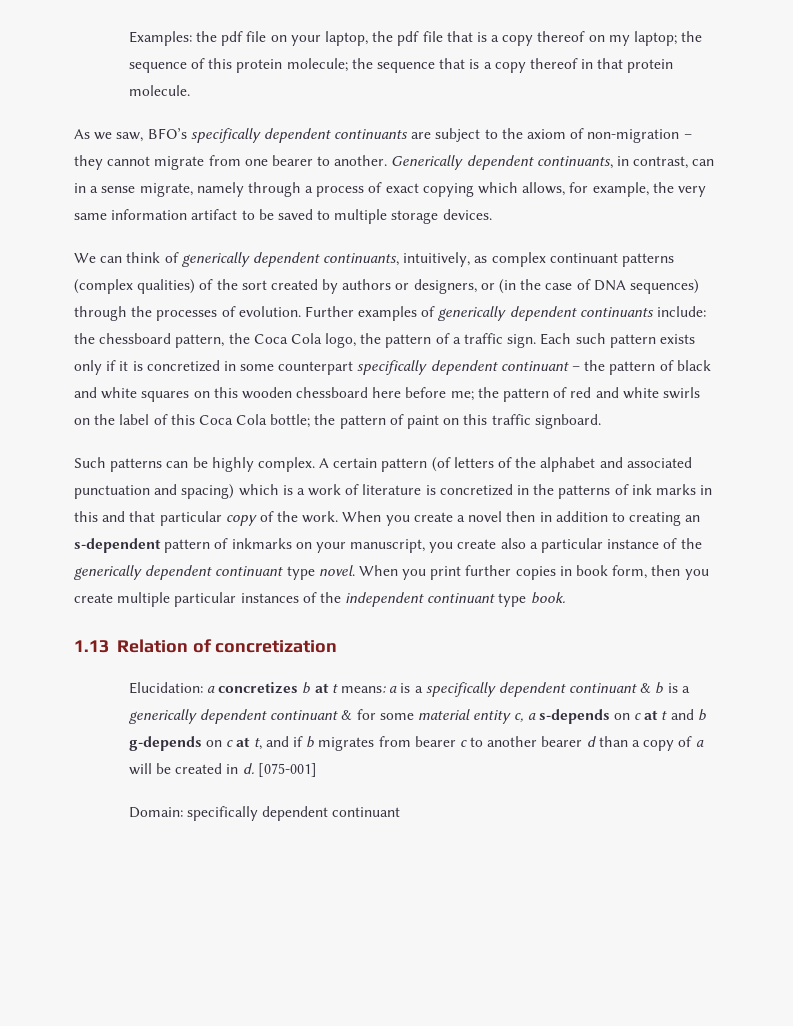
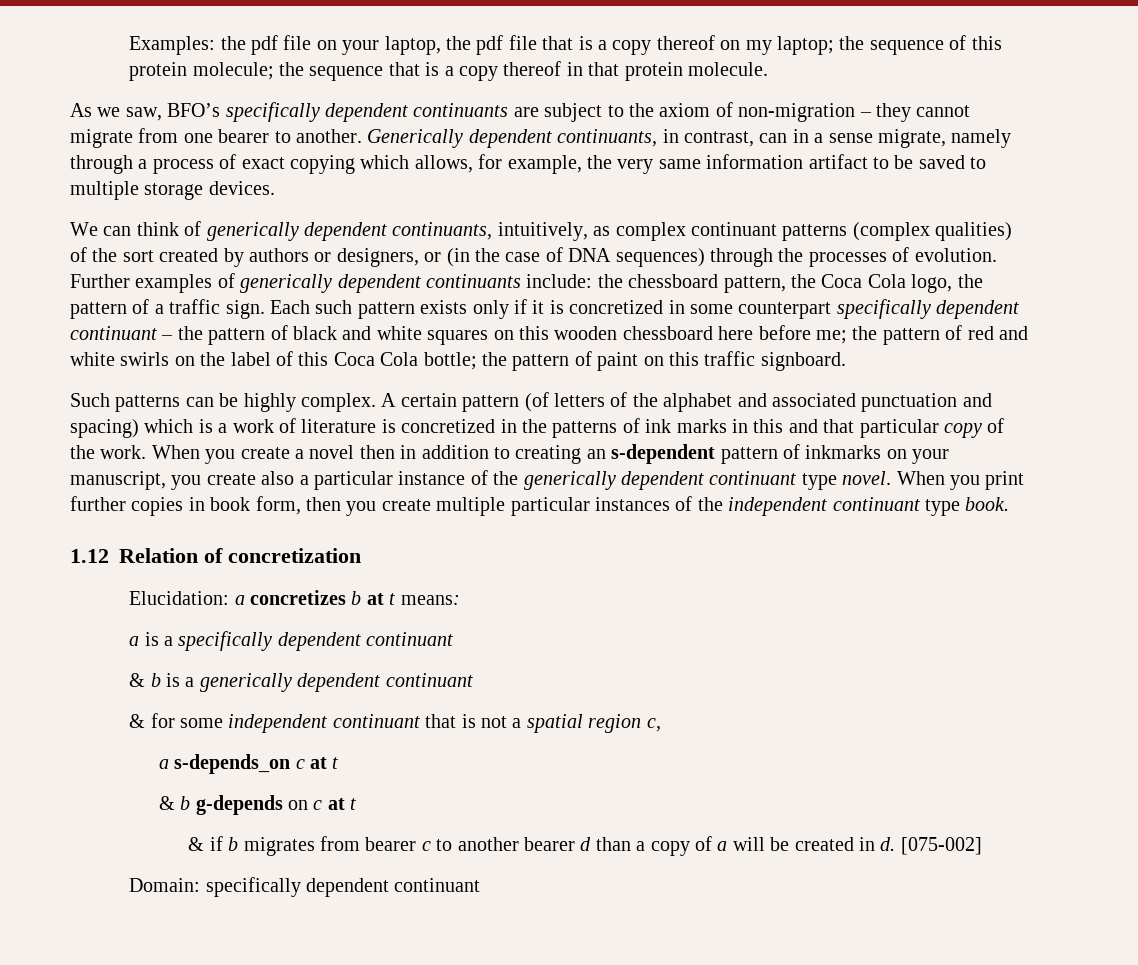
[74,640,109,653] 1.13 -> [70,549,109,563] 1.12
(386, 689) none -> (460, 600) //
(638, 688) none -> (454, 639) //
(339, 715) none -> (473, 680) //
[417,709,694,724] material entity c, a s-depends on c at t and -> [228,714,661,733] [158,754,339,774] [158,796,175,810] independent continuant that is not a spatial region c, // a s-depends_on c at t // &
[253,736,289,750] t, and -> [350,798,357,810] [188,837,205,851] t // &
[257,763,317,777] [075-001] -> [900,837,982,855] [075-002]

